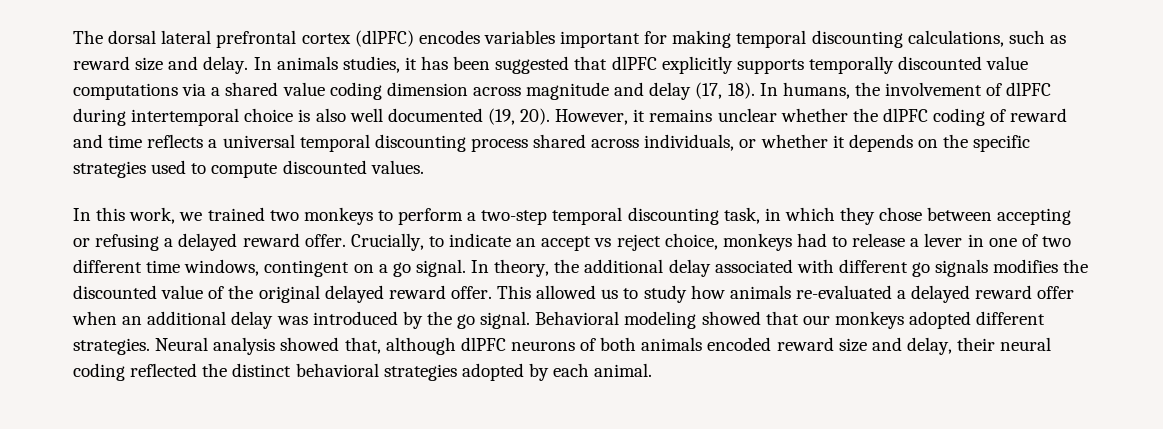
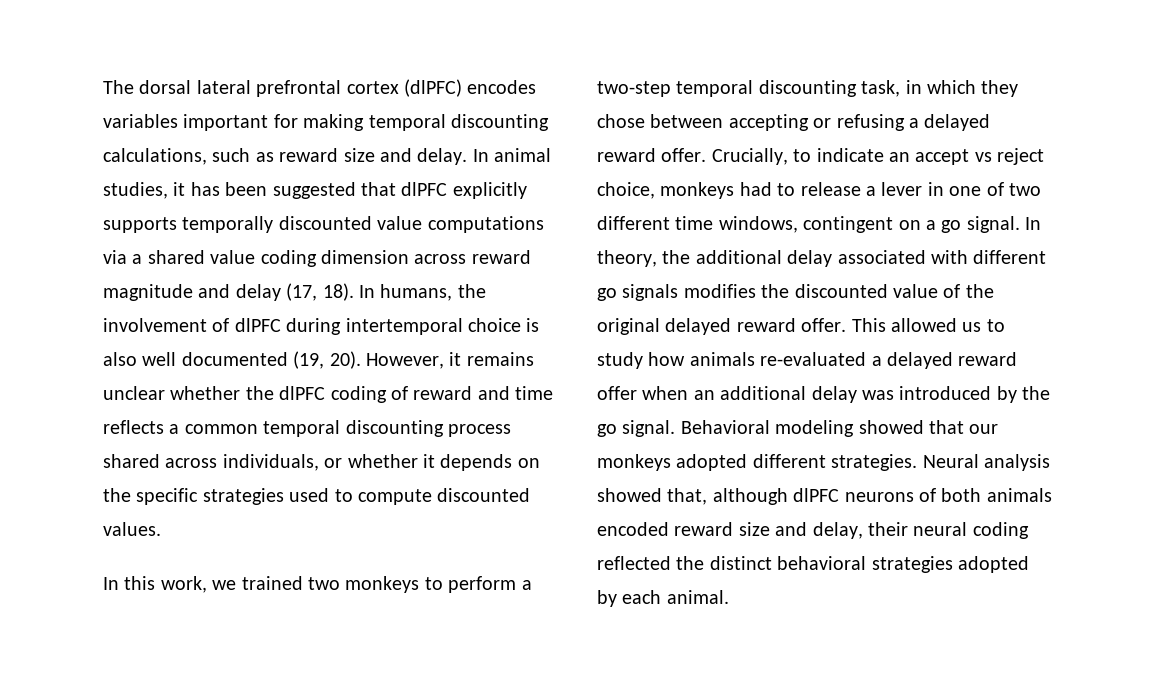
[276,56,338,70] animals -> [494,148,552,162] animal
(521, 91) none -> [471,250,531,264] reward
[222,134,295,148] universal -> [184,424,258,434] common

